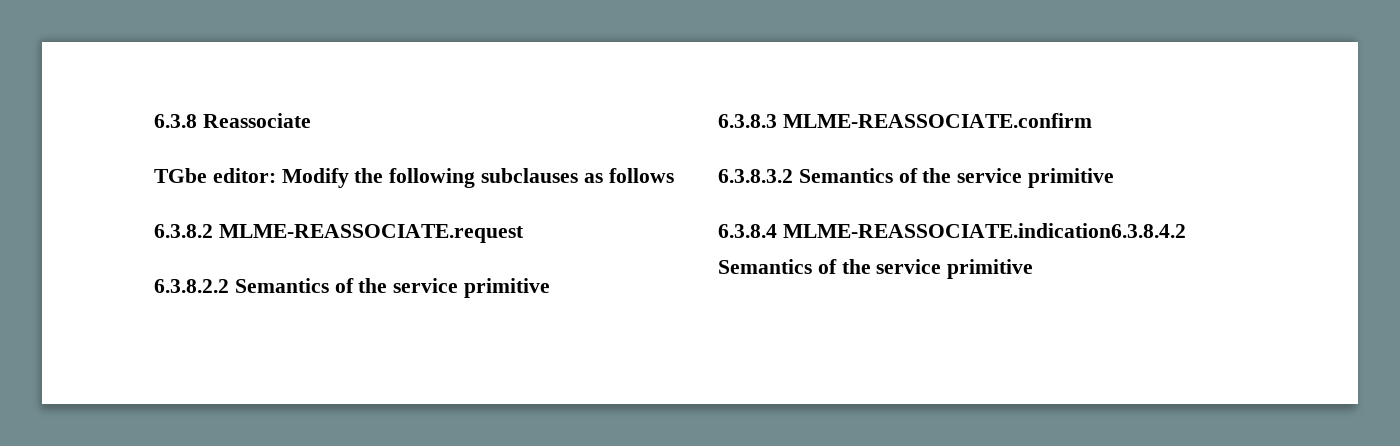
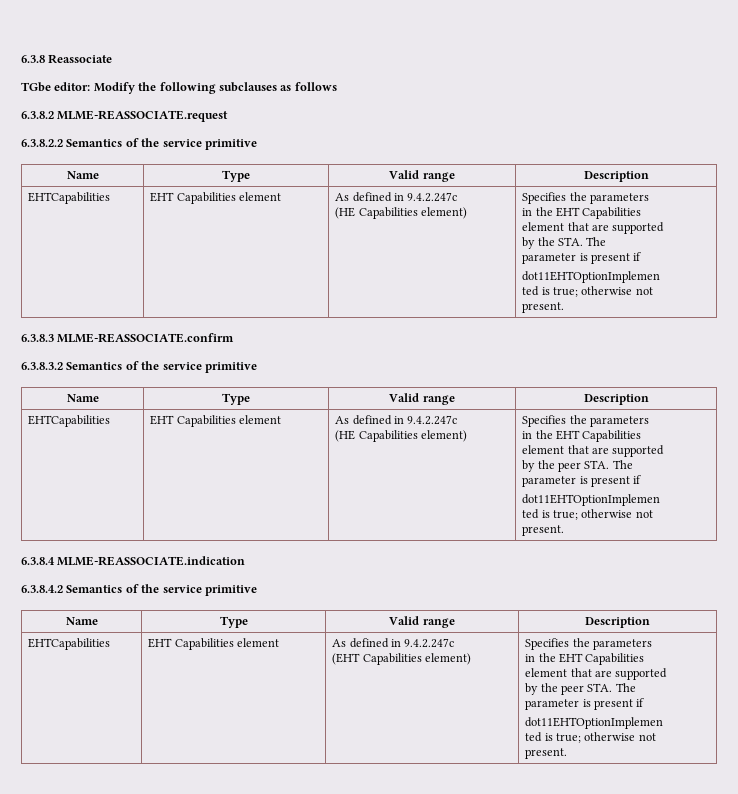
(551, 288) none -> [66,171,99,179] [222,170,250,182] [389,170,455,182] [583,171,649,182] [28,192,111,204] [150,192,281,204] [335,192,458,202] [335,207,467,219] [522,192,649,204] [522,207,642,219] [522,222,665,234] [522,237,607,249] [522,252,642,264] [522,271,661,283] [522,286,653,297] [522,302,565,313] // Name | Type | Valid range | Description // EHTCapabilities | EHT Capabilities element | As defined in 9.4.2.247c // (HE Capabilities element) | Specifies the parameters // in the EHT Capabilities // element that are supported // by the STA. The // parameter is present if // dot11EHTOptionImplemen // ted is true; otherwise not // present.
(1115, 178) none -> [66,394,99,402] [222,393,250,405] [389,393,455,405] [583,394,649,405] [28,415,111,427] [150,415,281,427] [335,415,458,425] [335,430,467,442] [522,415,649,427] [522,430,642,442] [522,445,665,457] [522,460,633,472] [522,475,642,487] [522,494,661,506] [522,509,653,520] [522,525,565,536] // Name | Type | Valid range | Description // EHTCapabilities | EHT Capabilities element | As defined in 9.4.2.247c // (HE Capabilities element) | Specifies the parameters // in the EHT Capabilities // element that are supported // by the peer STA. The // parameter is present if // dot11EHTOptionImplemen // ted is true; otherwise not // present.
[782,223,1186,238] [718,259,1034,279] MLME-REASSOCIATE.indication6.3.8.4.2 Semantics of the service primitive -> [57,556,246,566] [21,584,257,596] [65,617,98,625] [219,616,248,628] [389,616,455,628] [585,617,650,628] [28,638,111,650] [148,638,279,650] [332,638,455,648] [332,653,471,665] [525,638,652,650] [525,653,645,665] [525,668,668,680] [525,683,636,695] [525,698,645,710] [525,717,664,729] [525,732,656,743] [525,748,568,759] MLME-REASSOCIATE.indication // 6.3.8.4.2 Semantics of the service primitive // Name | Type | Valid range | Description // EHTCapabilities | EHT Capabilities element | As defined in 9.4.2.247c // (EHT Capabilities element) | Specifies the parameters // in the EHT Capabilities // element that are supported // by the peer STA. The // parameter is present if // dot11EHTOptionImplemen // ted is true; otherwise not // present.

